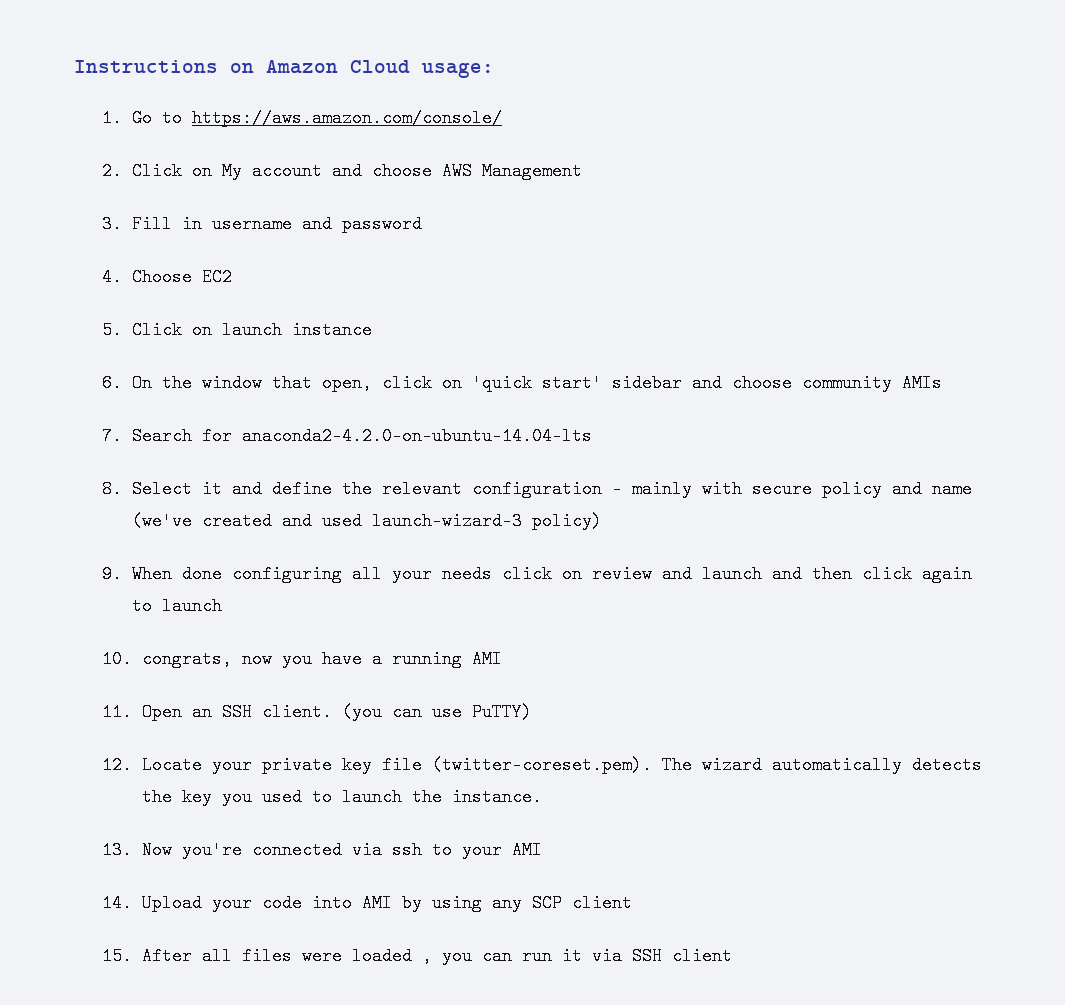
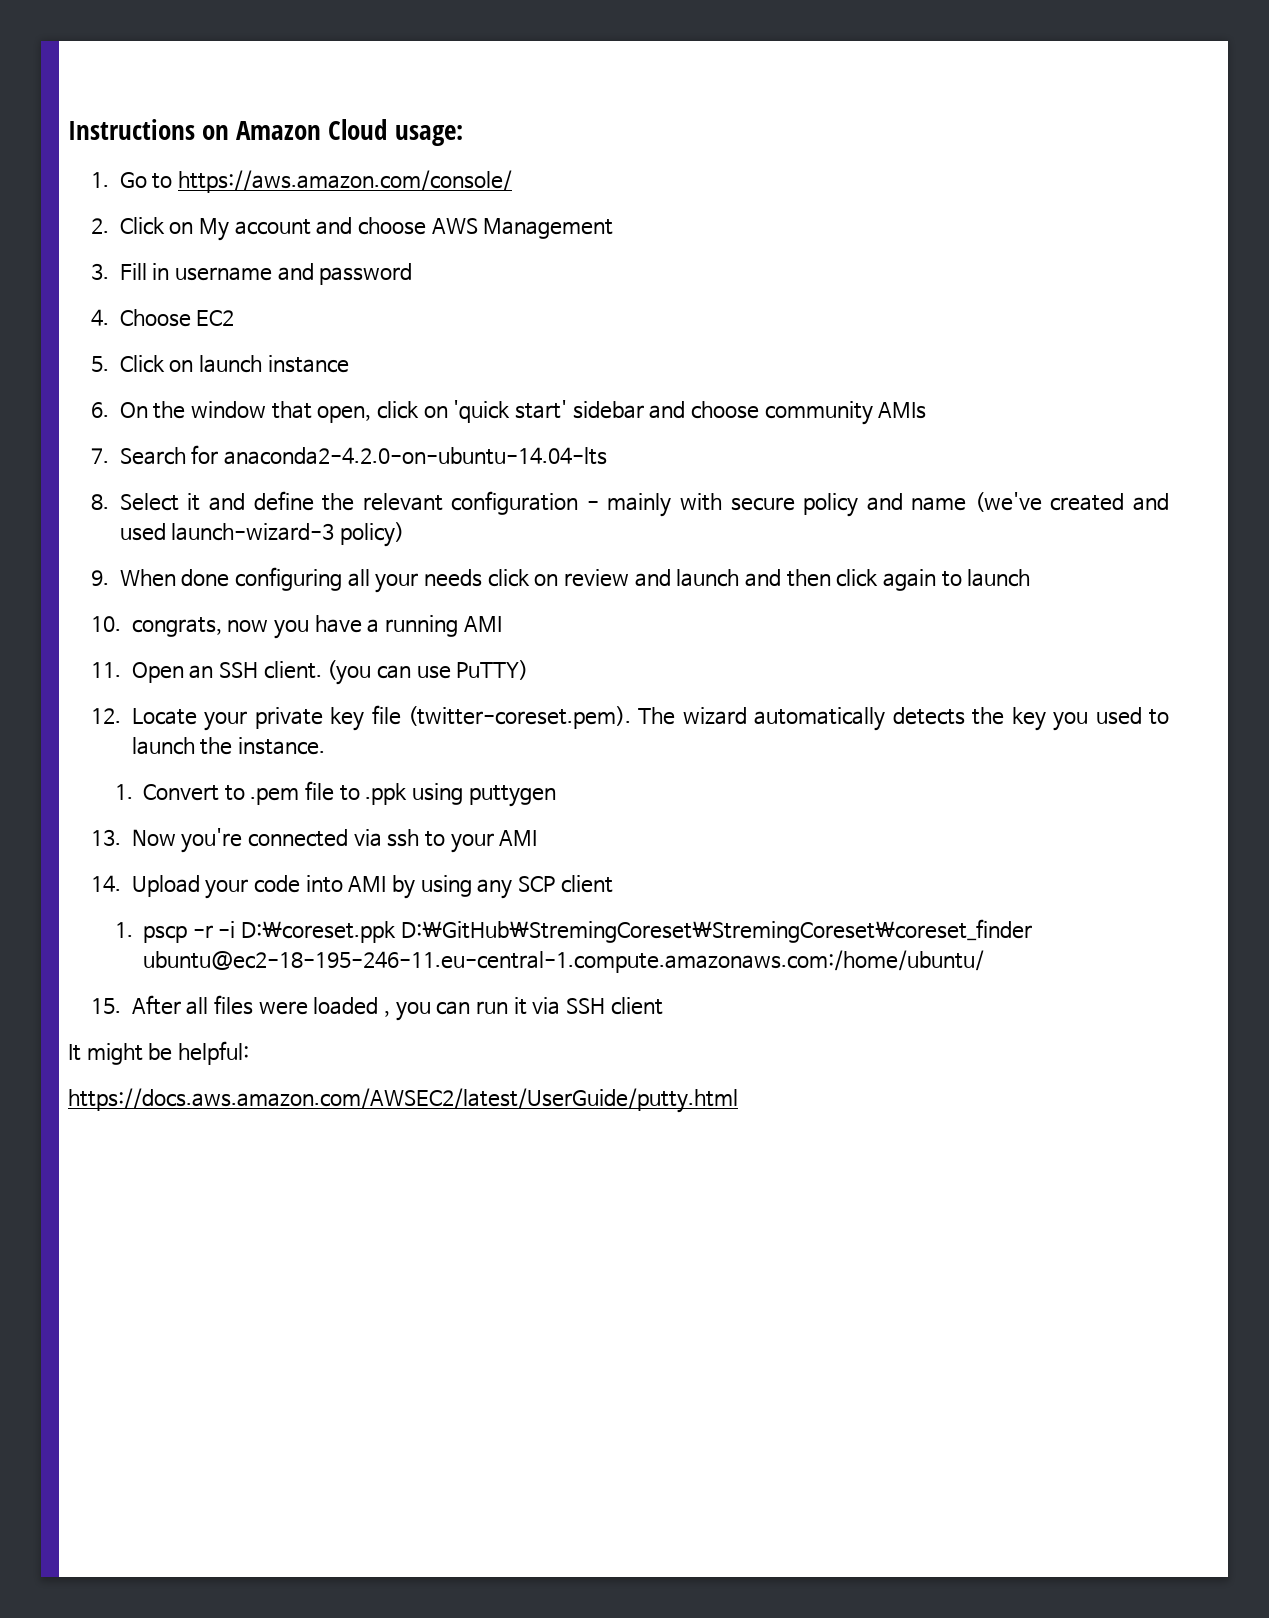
(542, 797) none -> [114,781,556,807] // 1. Convert to .pem file to .ppk using puttygen
(632, 903) none -> [114,919,1032,943] [143,950,985,973] // 1. pscp -r -i D:\coreset.ppk D:\GitHub\StremingCoreset\StremingCoreset\coreset_finder ubuntu@ec2-18-195-246-11.eu-central-1.compute.amazonaws.com:/home/ubuntu/
(732, 956) none -> [68,1041,250,1065] [68,1088,738,1113] // It might be helpful: // https://docs.aws.amazon.com/AWSEC2/latest/UserGuide/putty.html

